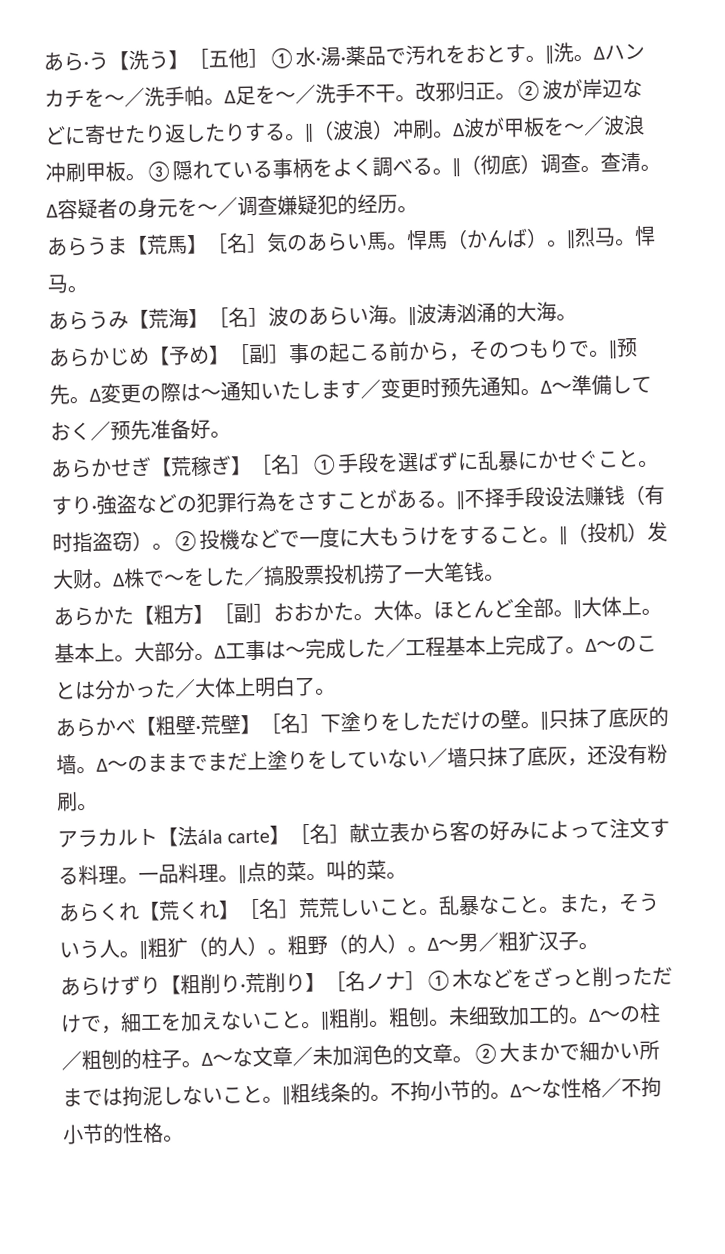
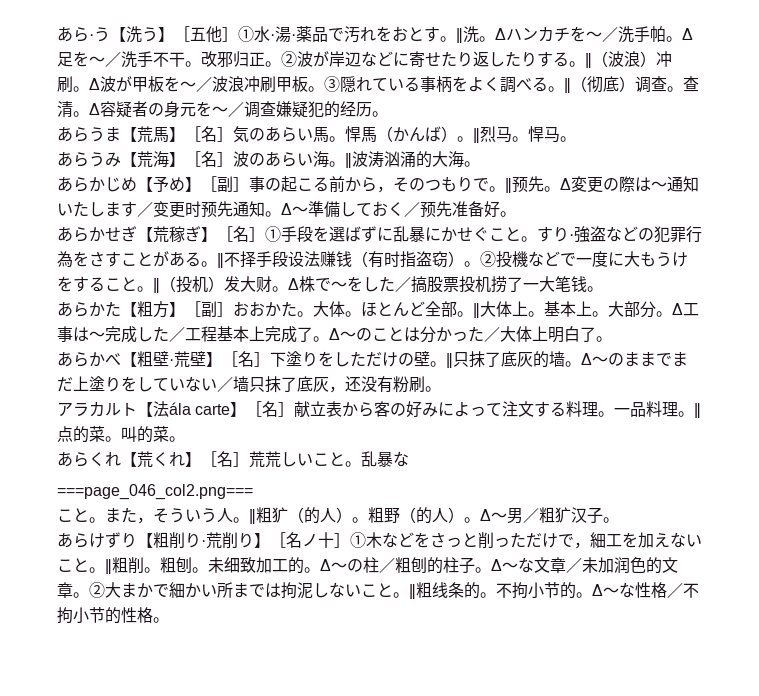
(500, 904) none -> [57,484,253,500] // ===page_046_col2.png=== //
[385,971,406,990] ナ -> [318,532,334,548] 十
[532,966,553,989] ざ -> [430,532,446,548] さ

